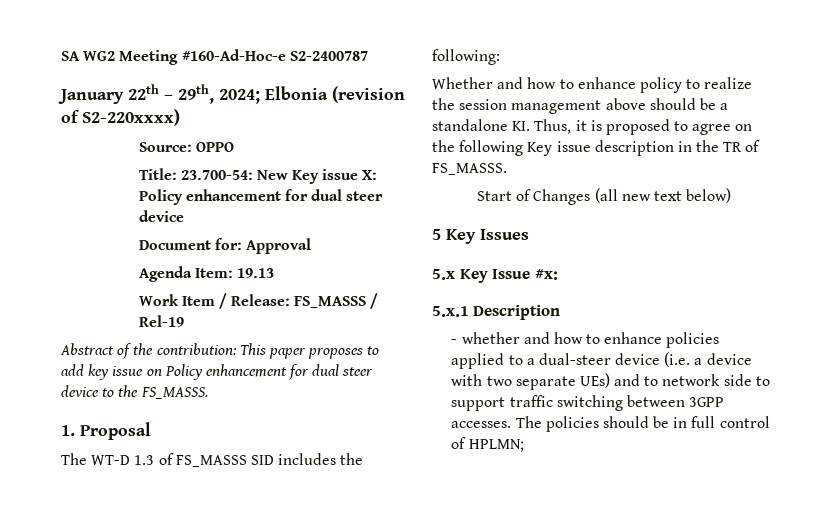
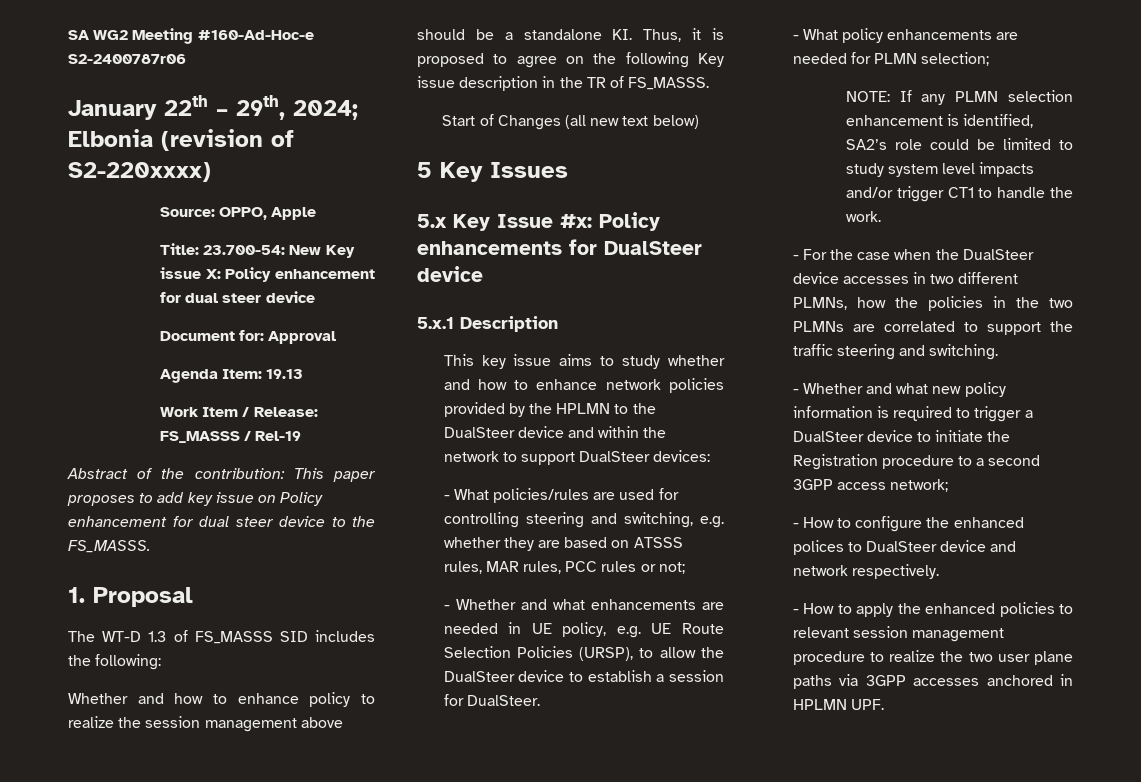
[289,51,368,61] S2-2400787 -> [68,54,186,64] S2-2400787r06
[195,142,234,152] OPPO -> [219,207,317,220] OPPO, Apple
[432,305,561,320] [451,339,458,344] // 5.x.1 Description // - -> [599,212,660,231] [417,239,702,255] [417,266,483,282] [417,316,558,332] [443,354,661,369] Policy enhancements for DualSteer device // 5.x.1 Description // This key issue aims to study
[666,332,720,348] [451,352,752,369] [451,373,770,390] [451,395,725,411] [451,416,770,432] [451,437,524,452] policies applied to a dual-steer device (i.e. a device with two separate UEs) and to network side to support traffic switching between 3GPP accesses. The policies should be in full control of HPLMN; -> [605,378,724,393] [443,402,656,417] [443,426,667,438] [443,450,711,465] [443,488,679,503] [443,512,724,528] [443,537,683,551] [443,561,685,574] [443,599,724,610] [443,622,724,638] [443,646,724,661] [443,670,724,682] [443,694,540,706] [792,28,1019,43] [792,52,990,66] [845,90,1073,105] [845,114,1034,128] [845,138,1073,150] [845,162,1035,177] [845,186,1073,202] [845,211,881,222] [792,249,1034,260] [792,272,1019,284] [792,296,1073,311] [792,321,1073,335] [792,344,999,360] [792,382,1006,397] [792,406,1033,422] [792,430,1011,442] [792,454,1041,470] [792,479,949,492] [792,516,1024,532] [792,540,1017,555] [792,564,939,579] [792,602,1073,617] [792,626,1005,642] [792,650,1073,665] [792,674,1073,689] [792,699,884,710] network policies provided by the HPLMN to the DualSteer device and within the network to support DualSteer devices: // - What policies/rules are used for controlling steering and switching, e.g. whether they are based on ATSSS rules, MAR rules, PCC rules or not; // - Whether and what enhancements are needed in UE policy, e.g. UE Route Selection Policies (URSP), to allow the DualSteer device to establish a session for DualSteer. // - What policy enhancements are needed for PLMN selection; // NOTE: If any PLMN selection enhancement is identified, SA2’s role could be limited to study system level impacts and/or trigger CT1 to handle the work. // - For the case when the DualSteer device accesses in two different PLMNs, how the policies in the two PLMNs are correlated to support the traffic steering and switching. // - Whether and what new policy information is required to trigger a DualSteer device to initiate the Registration procedure to a second 3GPP access network; // - How to configure the enhanced polices to DualSteer device and network respectively. // - How to apply the enhanced policies to relevant session management procedure to realize the two user plane paths via 3GPP accesses anchored in HPLMN UPF.

